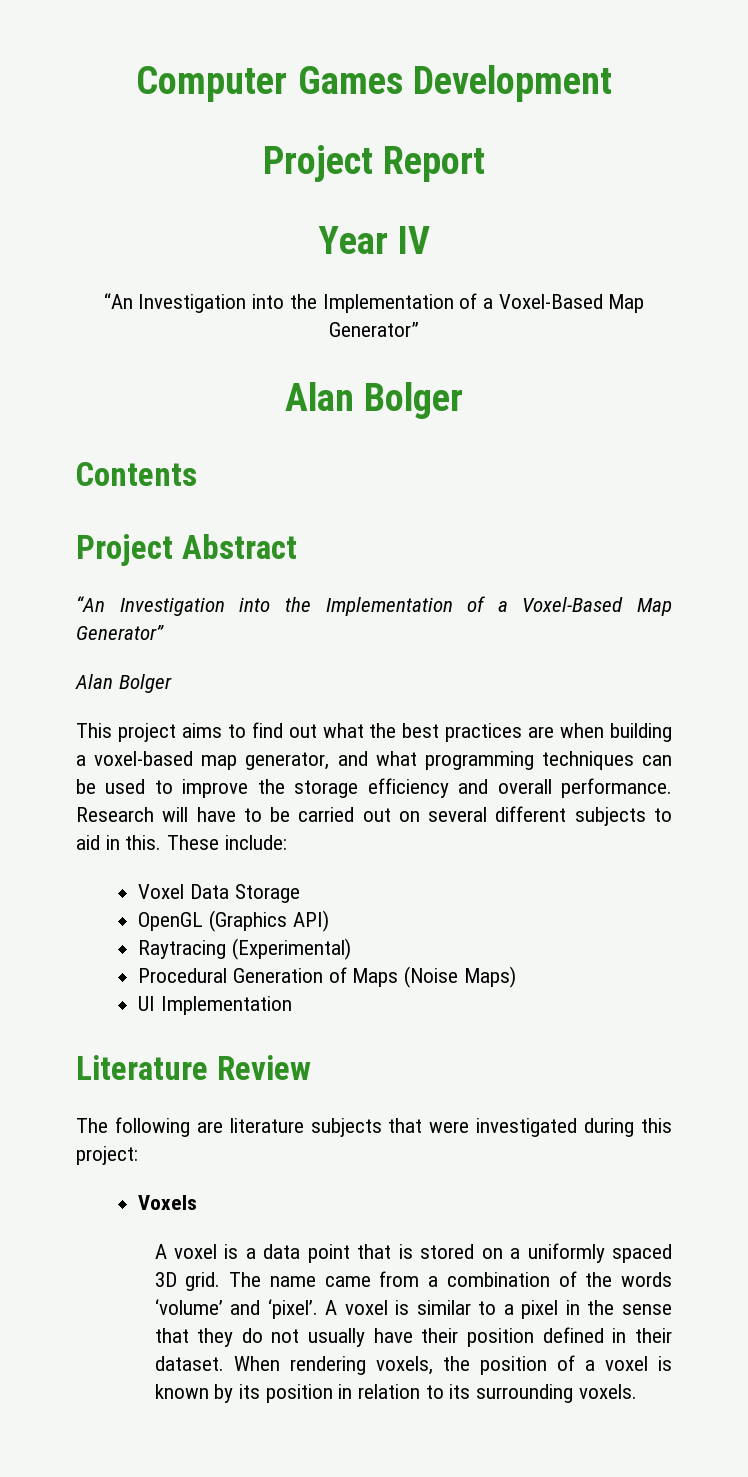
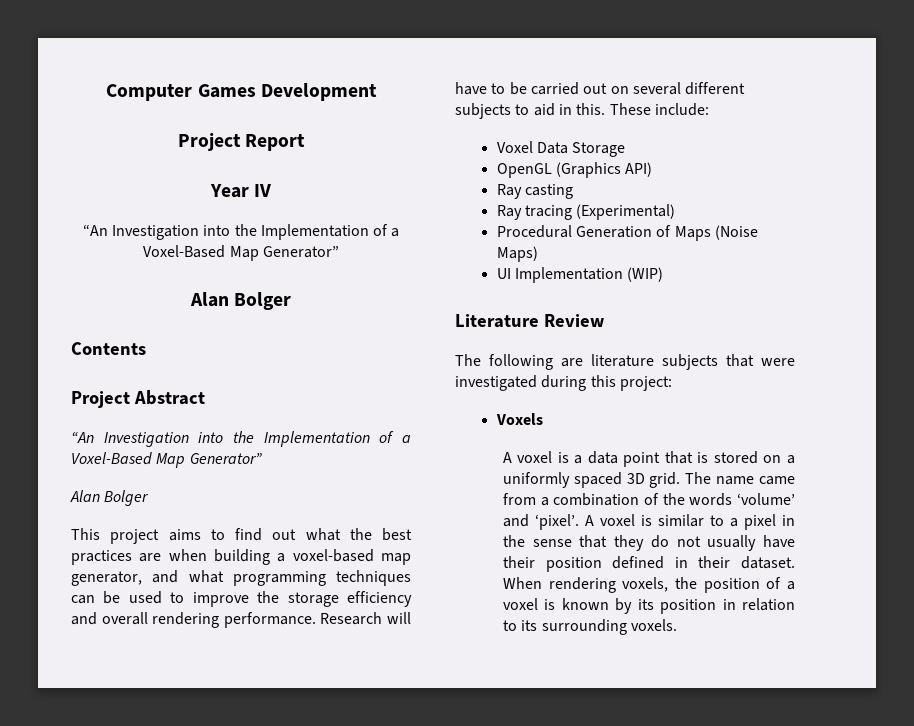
(552, 786) none -> [152,612,220,628] rendering
[138,940,227,959] Raytracing -> [496,184,573,199] [496,205,572,220] Ray casting // Ray tracing
(293, 1005) none -> [627,267,664,282] (WIP)

